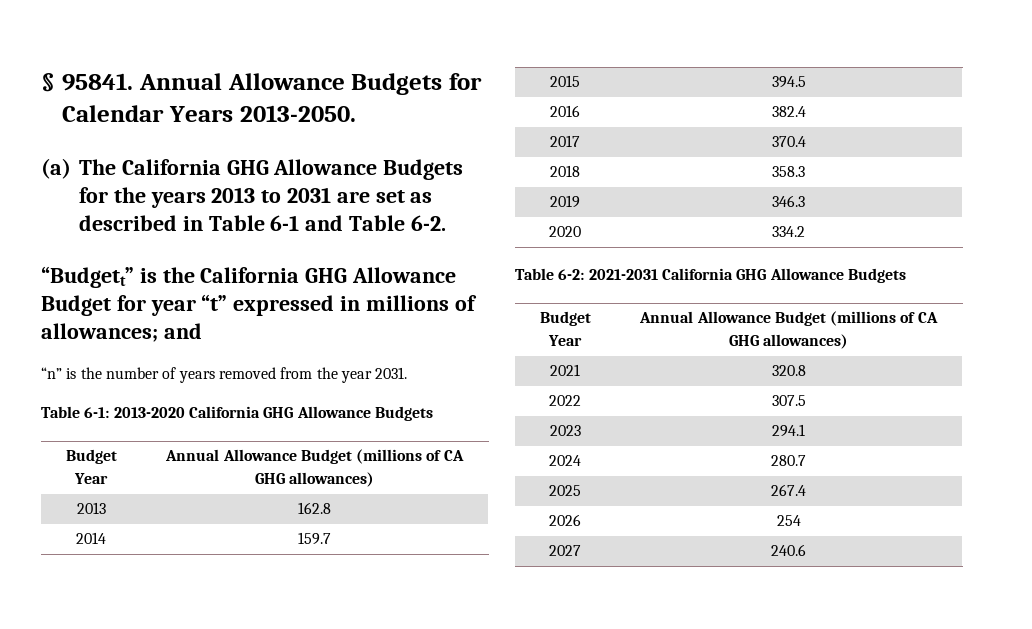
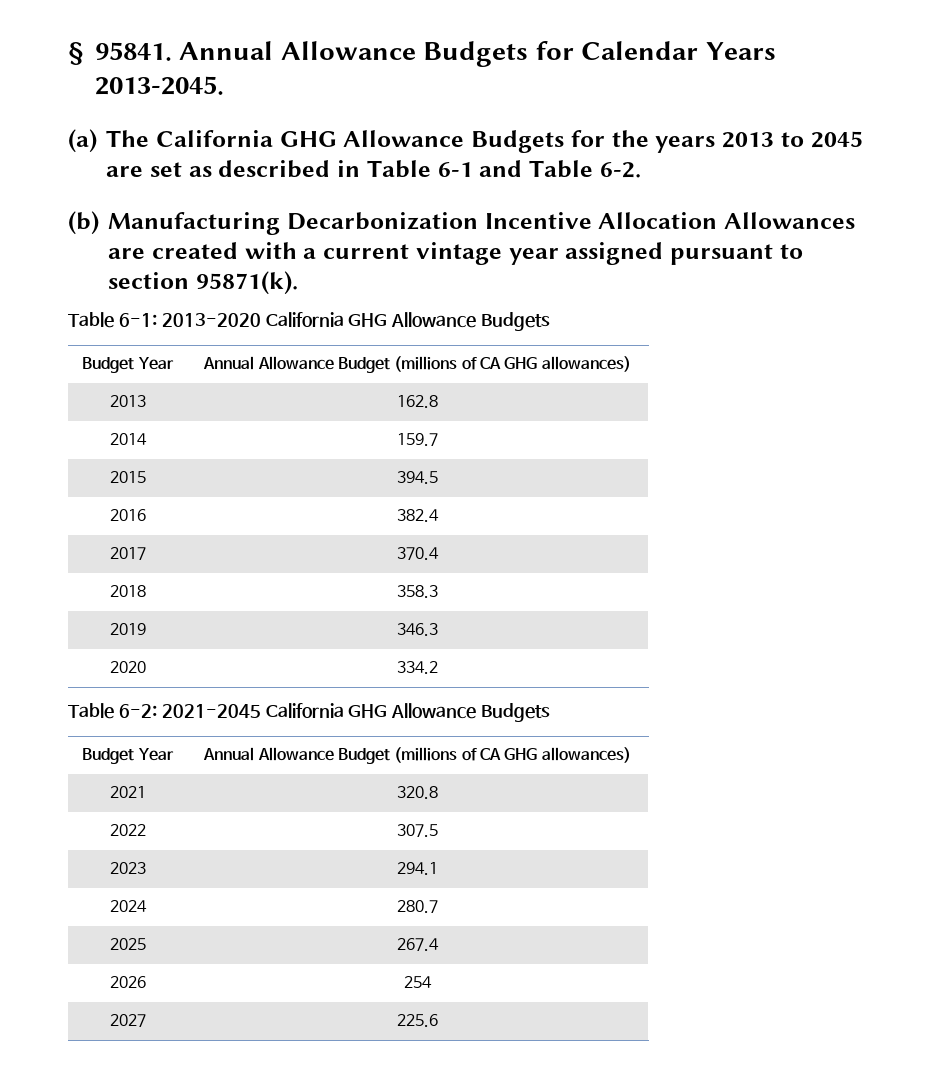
[239,105,356,122] 2013-2050. -> [94,76,224,95] 2013-2045.
[287,187,332,203] 2031 -> [810,131,863,148] 2045
[41,266,457,288] [41,294,477,316] [41,323,202,342] [41,367,408,383] “Budgett” is the California GHG Allowance Budget for year “t” expressed in millions of allowances; and // “n” is the number of years removed from the year 2031. -> [68,211,855,235] [108,242,803,265] [108,271,298,295] (b) Manufacturing Decarbonization Incentive Allocation Allowances are created with a current vintage year assigned pursuant to section 95871(k).
[588,269,658,280] 2021-2031 -> [161,704,261,718] 2021-2045
[771,544,806,556] 240.6 -> [397,1014,438,1027] 225.6

